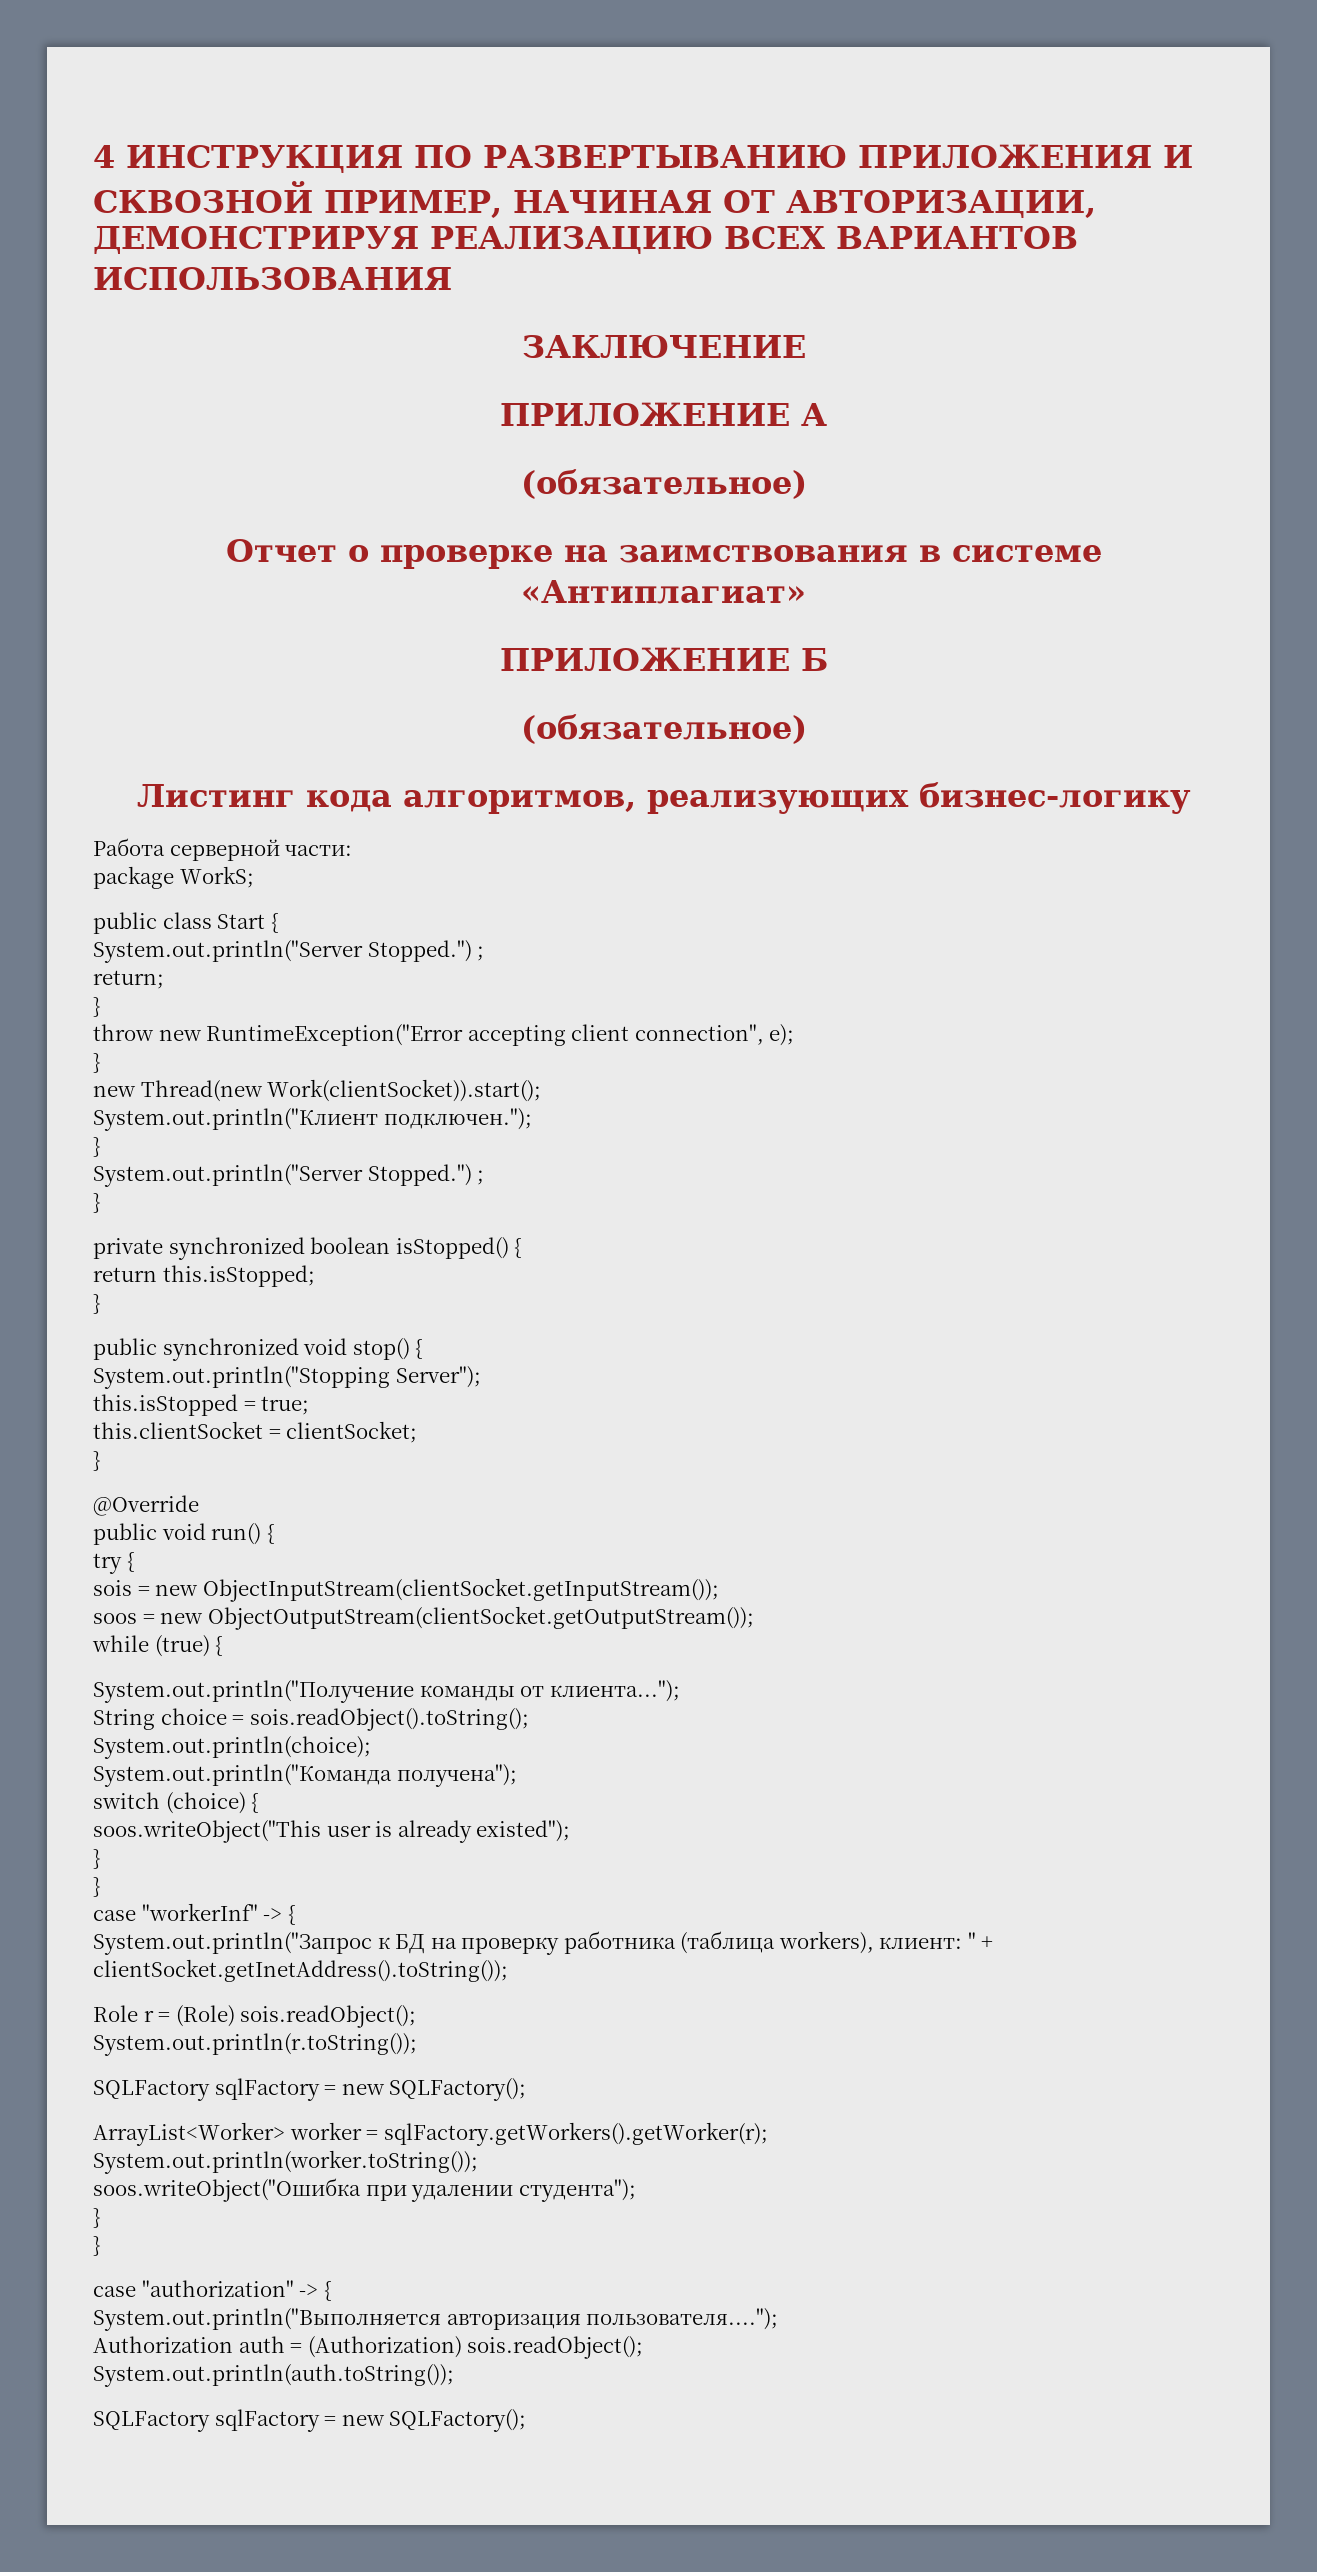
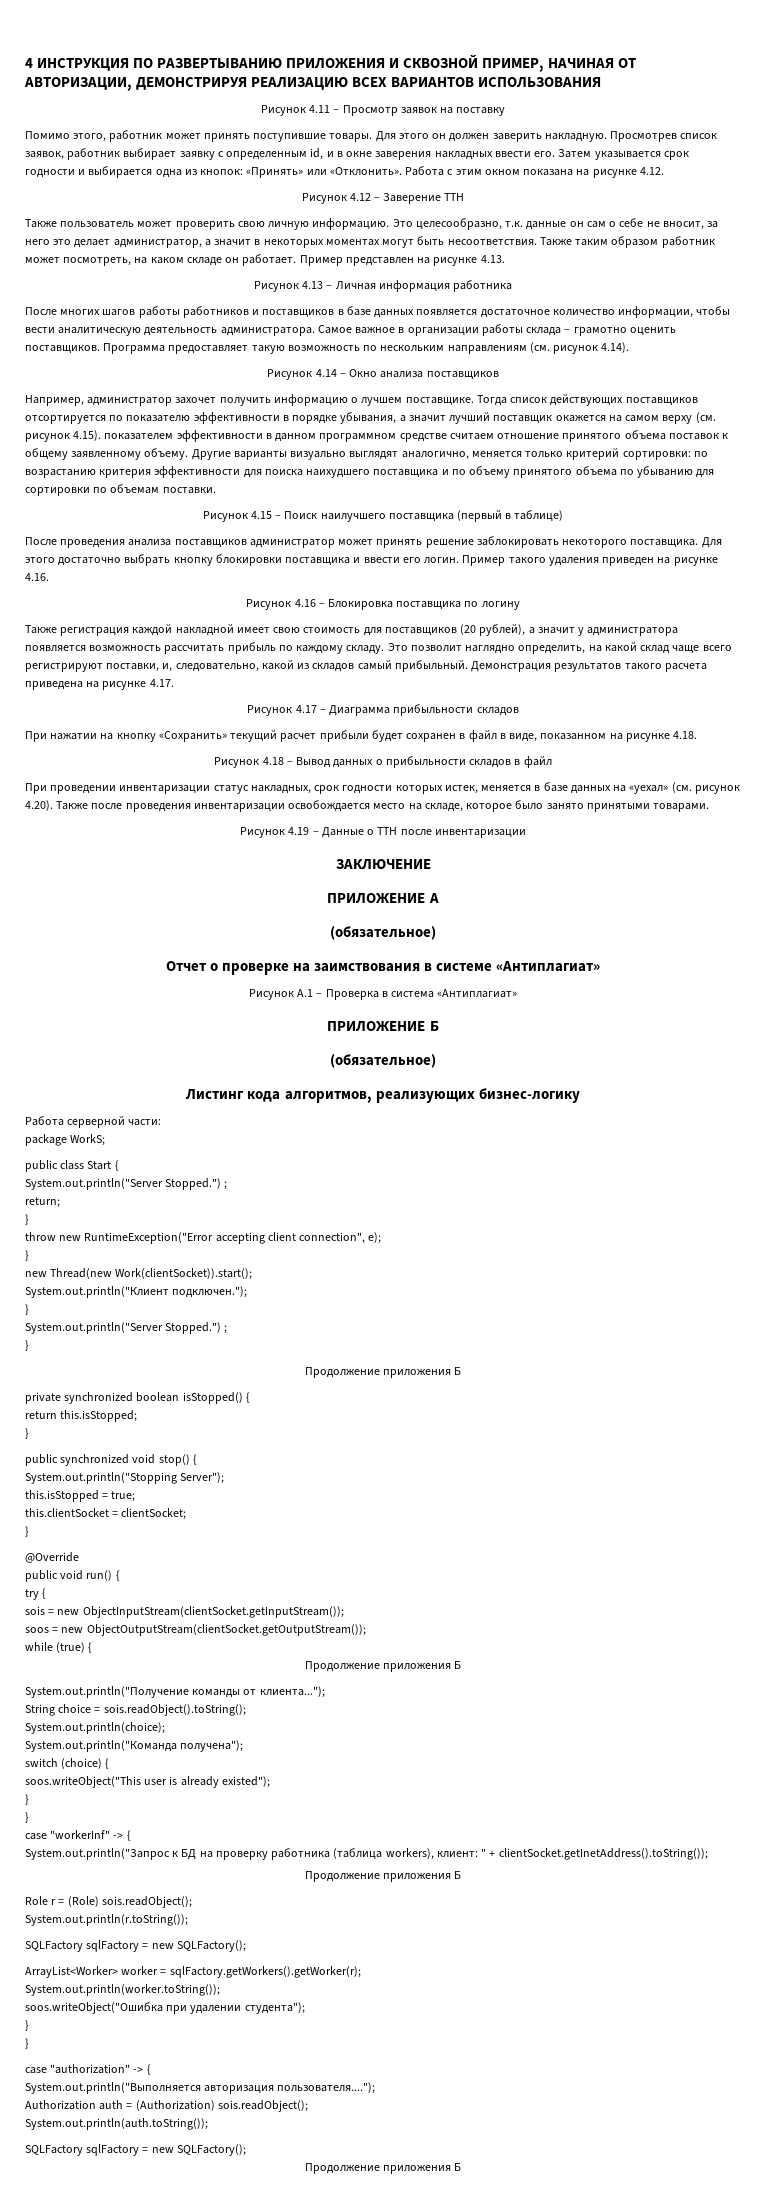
(452, 278) none -> [260,105,506,116] [25,130,718,142] [25,148,689,160] [25,166,664,178] [301,193,465,204] [25,218,719,230] [25,236,715,248] [25,254,505,266] [253,280,513,292] [25,306,731,318] [25,324,676,336] [25,342,630,354] [267,369,499,380] [25,394,698,406] [25,412,716,424] [25,430,729,442] [25,448,708,460] [25,466,715,478] [25,484,216,496] [202,510,564,522] [25,536,722,548] [25,554,718,566] [25,573,49,581] [246,599,520,610] [25,624,679,636] [25,642,732,654] [25,660,707,672] [25,679,174,690] [247,704,519,716] [25,730,698,742] [214,756,552,768] [25,782,740,794] [25,800,710,812] [240,827,526,838] // Рисунок 4.11 – Просмотр заявок на поставку // Помимо этого, работник может принять поступившие товары. Для этого он должен заверить накладную. Просмотрев список заявок, работник выбирает заявку с определенным id, и в окне заверения накладных ввести его. Затем указывается срок годности и выбирается одна из кнопок: «Принять» или «Отклонить». Работа с этим окном показана на рисунке 4.12. // Рисунок 4.12 – Заверение ТТН // Также пользователь может проверить свою личную информацию. Это целесообразно, т.к. данные он сам о себе не вносит, за него это делает администратор, а значит в некоторых моментах могут быть несоответствия. Также таким образом работник может посмотреть, на каком складе он работает. Пример представлен на рисунке 4.13. // Рисунок 4.13 – Личная информация работника // После многих шагов работы работников и поставщиков в базе данных появляется достаточное количество информации, чтобы вести аналитическую деятельность администратора. Самое важное в организации работы склада – грамотно оценить поставщиков. Программа предоставляет такую возможность по нескольким направлениям (см. рисунок 4.14). // Рисунок 4.14 – Окно анализа поставщиков // Например, администратор захочет получить информацию о лучшем поставщике. Тогда список действующих поставщиков отсортируется по показателю эффективности в порядке убывания, а значит лучший поставщик окажется на самом верху (см. рисунок 4.15). показателем эффективности в данном программном средстве считаем отношение принятого объема поставок к общему заявленному объему. Другие варианты визуально выглядят аналогично, меняется только критерий сортировки: по возрастанию критерия эффективности для поиска наихудшего поставщика и по объему принятого объема по убыванию для сортировки по объемам поставки. // Рисунок 4.15 – Поиск наилучшего поставщика (первый в таблице) // После проведения анализа поставщиков администратор может принять решение заблокировать некоторого поставщика. Для этого достаточно выбрать кнопку блокировки поставщика и ввести его логин. Пример такого удаления приведен на рисунке 4.16. // Рисунок 4.16 – Блокировка поставщика по логину // Также регистрация каждой накладной имеет свою стоимость для поставщиков (20 рублей), а значит у администратора появляется возможность рассчитать прибыль по каждому складу. Это позволит наглядно определить, на какой склад чаще всего регистрируют поставки, и, следовательно, какой из складов самый прибыльный. Демонстрация результатов такого расчета приведена на рисунке 4.17. // Рисунок 4.17 – Диаграмма прибыльности складов // При нажатии на кнопку «Сохранить» текущий расчет прибыли будет сохранен в файл в виде, показанном на рисунке 4.18. // Рисунок 4.18 – Вывод данных о прибыльности складов в файл // При проведении инвентаризации статус накладных, срок годности которых истек, меняется в базе данных на «уехал» (см. рисунок 4.20). Также после проведения инвентаризации освобождается место на складе, которое было занято принятыми товарами. // Рисунок 4.19 – Данные о ТТН после инвентаризации
(806, 592) none -> [248,989,518,1000] // Рисунок А.1 – Проверка в система «Антиплагиат»
(101, 1203) none -> [304,1367,462,1378] // Продолжение приложения Б
(224, 1646) none -> [304,1661,462,1672] // Продолжение приложения Б
(508, 1970) none -> [304,1871,462,1882] // Продолжение приложения Б
(527, 2420) none -> [304,2163,462,2174] // Продолжение приложения Б

